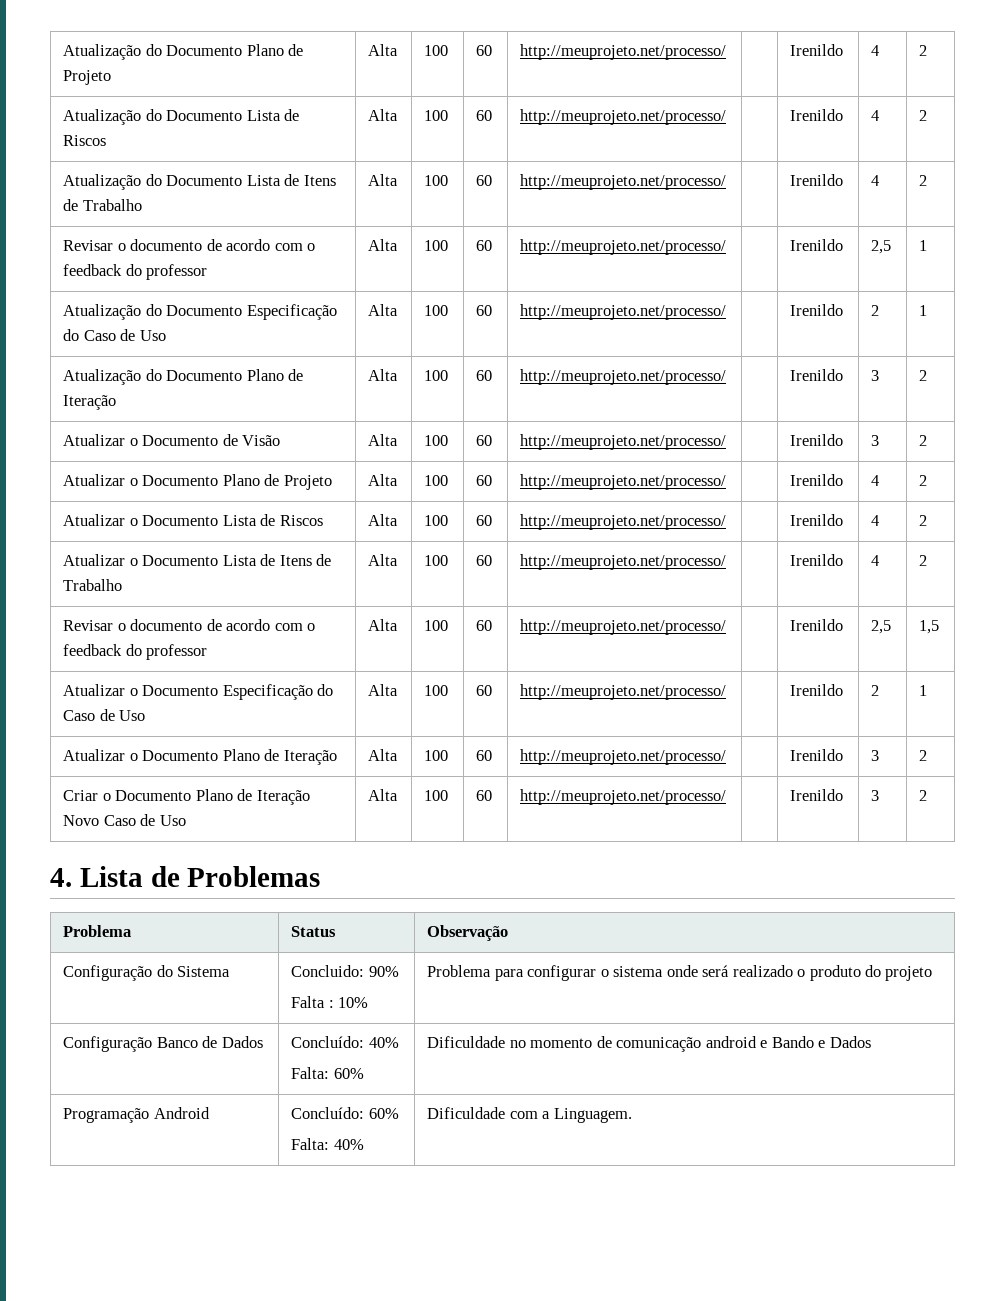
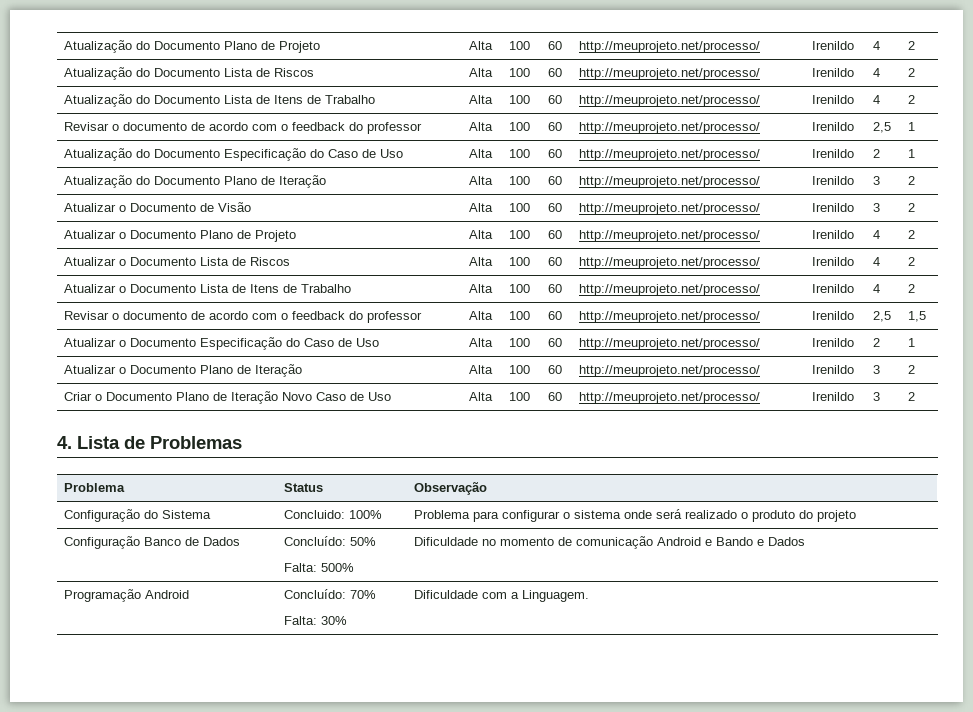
[368,966,399,977] [291,996,369,1008] 90% // Falta : 10% -> [348,510,382,519] 100%
[368,1037,399,1048] [291,1067,364,1079] 40% // Falta: 60% -> [349,537,376,546] [283,563,354,572] 50% // Falta: 500%
[705,1036,757,1048] android -> [656,537,701,546] Android
[368,1108,399,1119] [291,1138,364,1150] 60% // Falta: 40% -> [349,590,376,599] [283,616,347,625] 70% // Falta: 30%

